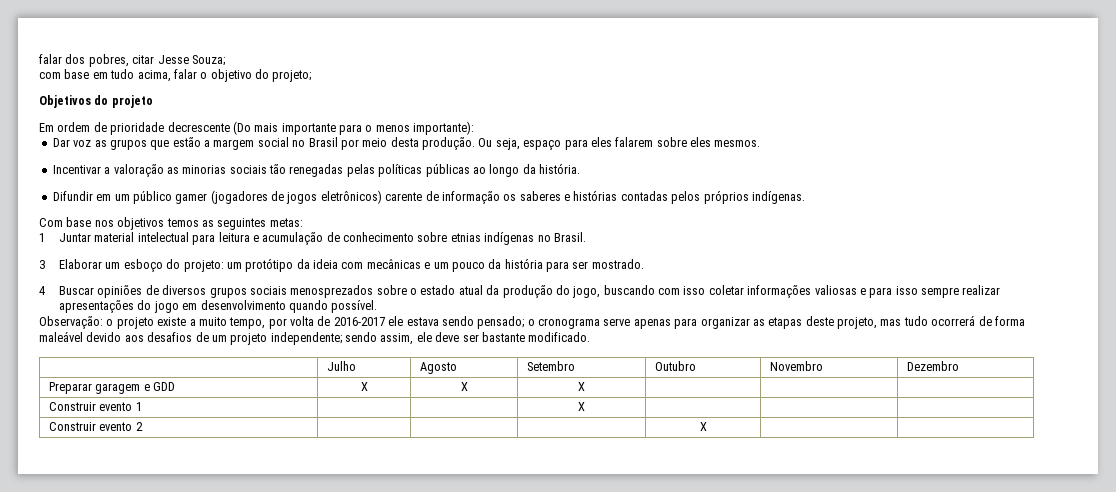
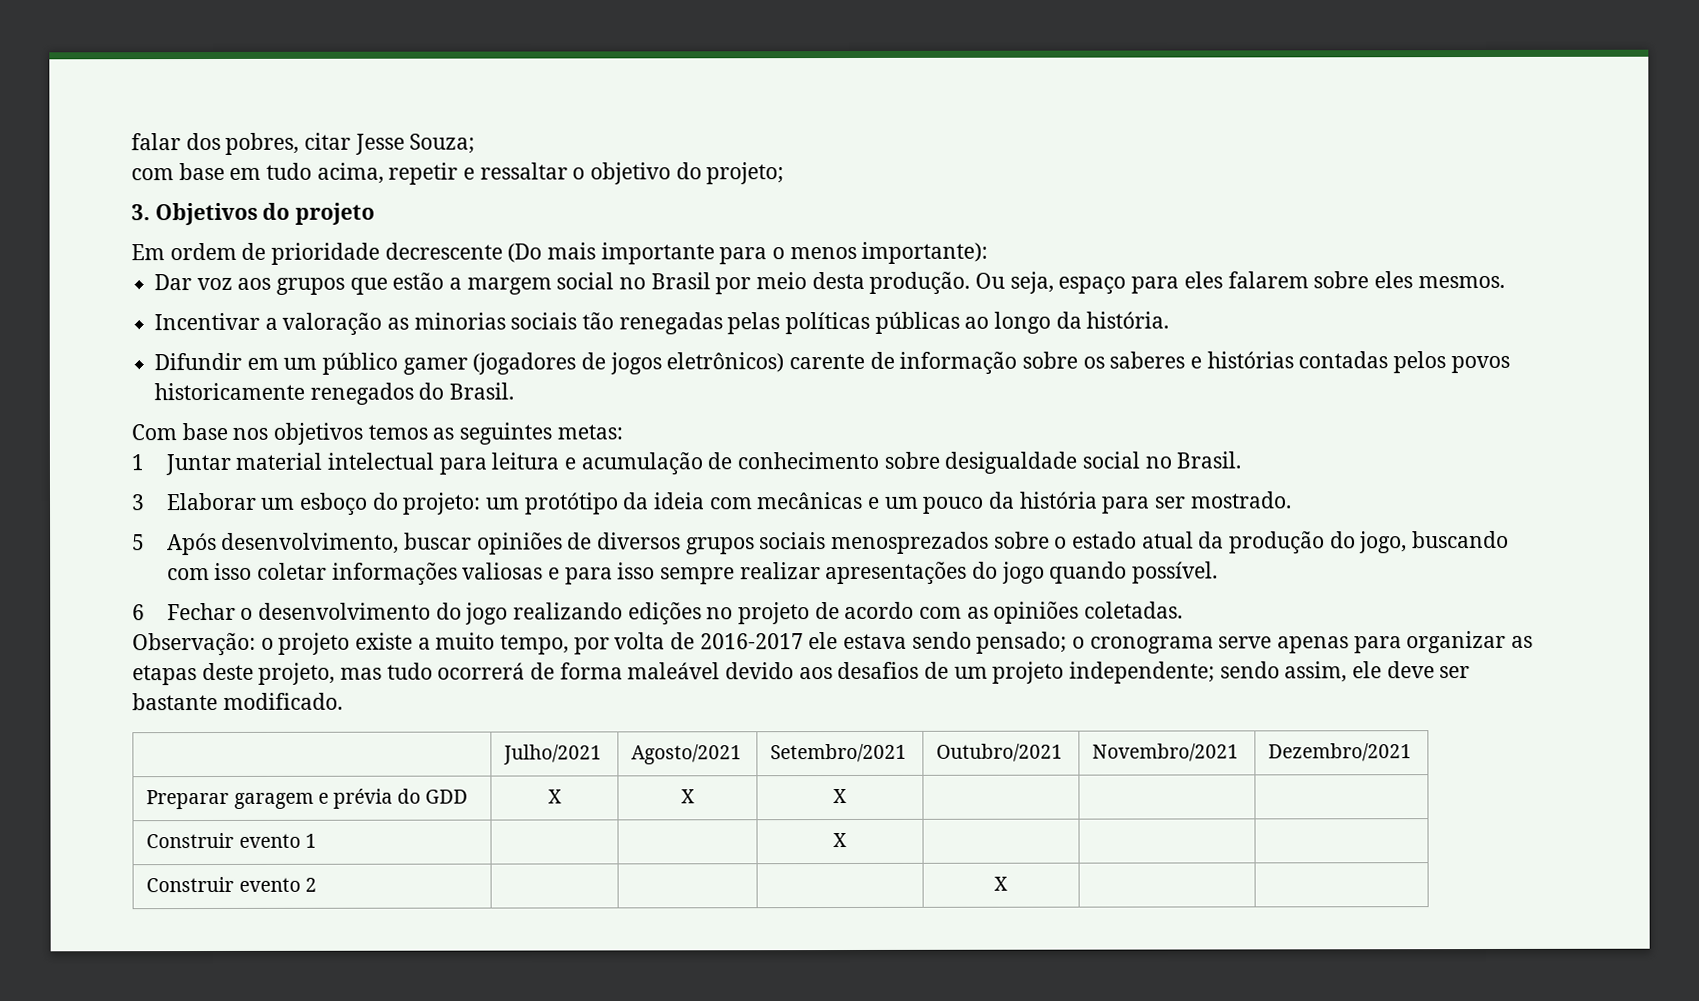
[173,69,197,79] falar -> [388,162,568,185] repetir e ressaltar
(312, 76) none -> [131,204,150,221] 3.
[94,140,107,147] as -> [237,277,272,290] aos
(500, 197) none -> [1022,351,1079,369] sobre
[703,190,805,204] próprios indígenas. -> [1450,355,1510,374] [154,382,515,405] povos historicamente renegados do Brasil.
[450,232,535,245] etnias indígenas -> [944,451,1140,474] desigualdade social
[39,286,95,295] 4 Buscar -> [132,532,472,556] 5 Após desenvolvimento, buscar
[182,300,286,310] em desenvolvimento -> (1045, 572) none
(378, 306) none -> [132,601,1183,626] // 6 Fechar o desenvolvimento do jogo realizando edições no projeto de acordo com as opiniões coletadas.
[326,361,356,371] [419,362,457,374] [526,361,575,371] [654,361,696,371] [769,361,823,371] [906,361,959,371] Julho | Agosto | Setembro | Outubro | Novembro | Dezembro -> [503,744,603,765] [631,744,743,765] [770,743,908,763] [936,743,1064,762] [1092,743,1240,762] [1268,743,1413,762] Julho/2021 | Agosto/2021 | Setembro/2021 | Outubro/2021 | Novembro/2021 | Dezembro/2021
(150, 387) none -> [332,788,421,809] prévia do

